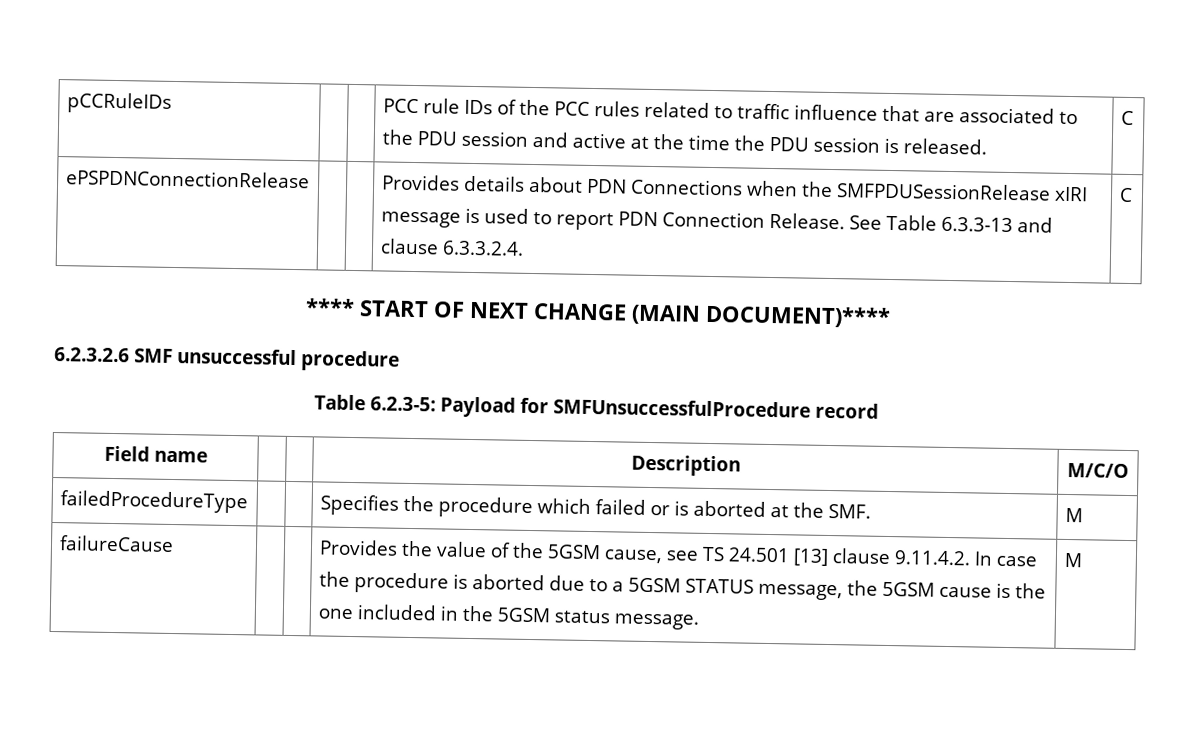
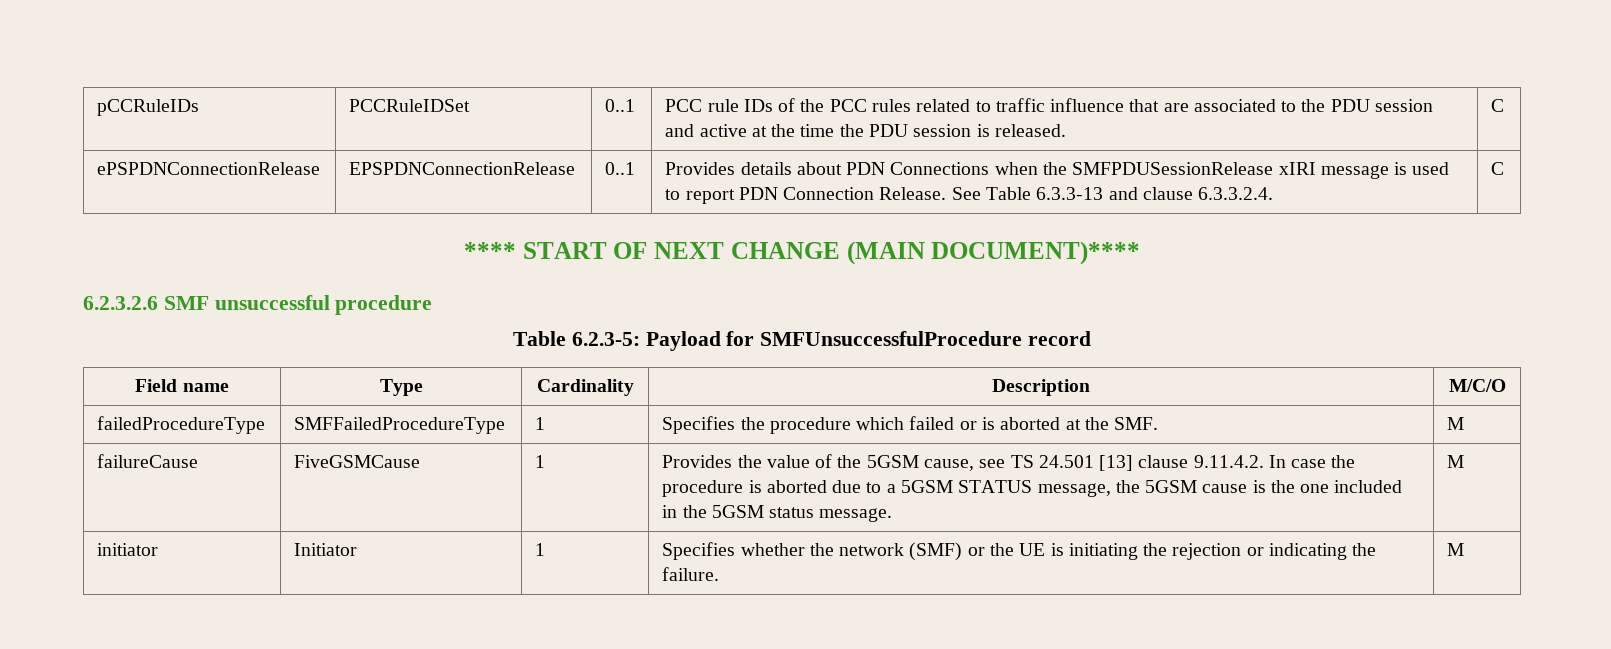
(172, 103) | -> [349,99,471,112] [605,99,636,112] PCCRuleIDSet | 0..1
(310, 179) | -> [349,162,576,175] [605,162,636,175] EPSPDNConnectionRelease | 0..1
(208, 456) | -> [379,379,423,396] [536,379,634,396] Type | Cardinality
(248, 502) | -> [294,417,506,434] [535,417,546,430] SMFFailedProcedureType | 1
(174, 544) | -> [294,455,421,468] [535,455,546,468] FiveGSMCause | 1
(1083, 560) none -> [97,543,159,556] [294,543,358,556] [535,543,546,556] [662,542,1377,561] [662,567,720,581] [1447,543,1465,556] // initiator | Initiator | 1 | Specifies whether the network (SMF) or the UE is initiating the rejection or indicating the failure. | M

